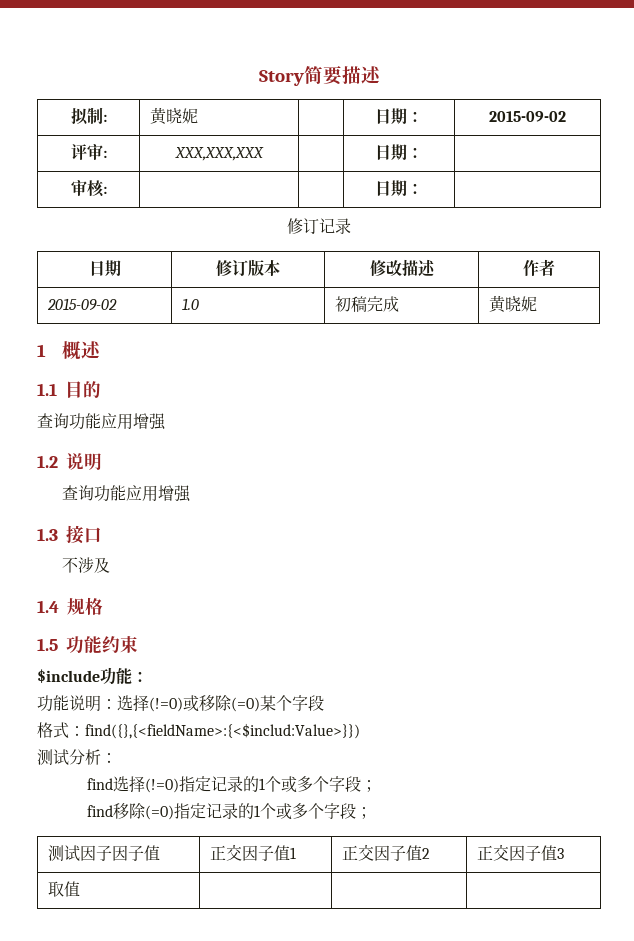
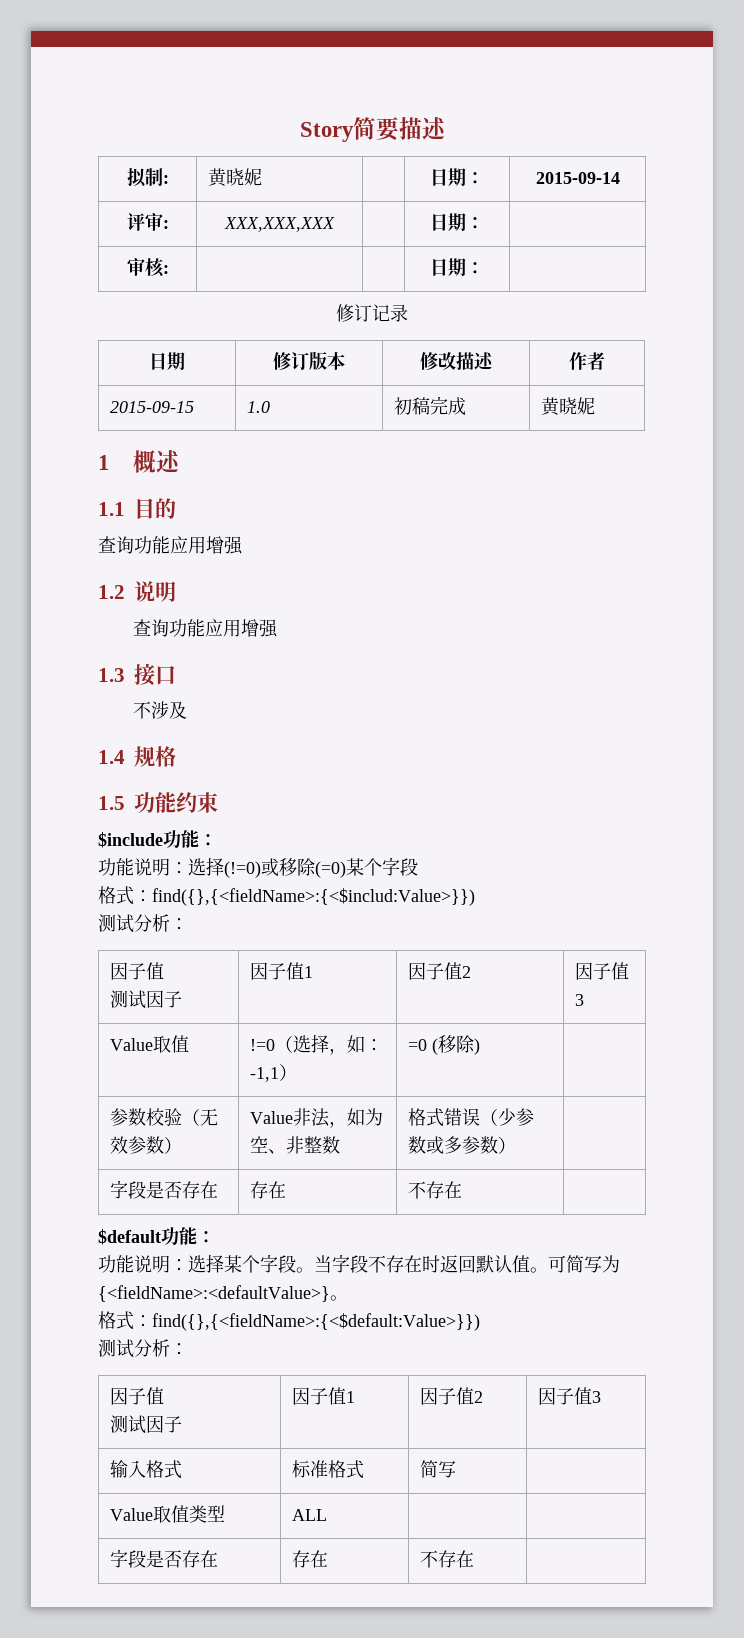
[489,111,566,122] 2015-09-02 -> [535,172,620,184] 2015-09-14
[47,298,118,311] 2015-09-02 -> [110,401,195,413] 2015-09-15
[86,776,377,793] [86,803,372,820] [48,845,161,861] [210,844,297,861] [342,844,431,861] [477,844,565,861] // find选择(!=0)指定记录的1个或多个字段； // find移除(=0)指定记录的1个或多个字段； // 测试因子因子值 | 正交因子值1 | 正交因子值2 | 正交因子值3 // -> [110,962,165,980] [110,990,183,1009] [250,962,314,980] [408,962,472,980] [575,962,630,980] [575,994,585,1006] [110,1038,154,1051] // 因子值 // 测试因子 | 因子值1 | 因子值2 | 因子值3 // Value
(81, 889) | -> [250,1034,384,1055] [250,1064,298,1082] [408,1035,481,1055] [110,1108,219,1126] [110,1136,183,1154] [250,1108,384,1128] [250,1136,341,1154] [408,1108,535,1127] [408,1136,517,1154] [110,1180,219,1199] [250,1181,287,1199] [408,1181,463,1199] [98,1227,215,1245] [98,1254,620,1273] [98,1285,348,1302] [98,1311,480,1331] [98,1339,188,1358] [110,1387,165,1405] [110,1415,183,1434] [292,1387,356,1405] [420,1387,484,1405] [538,1387,602,1405] [110,1460,183,1479] [292,1460,365,1479] [420,1460,457,1478] [110,1505,226,1523] [292,1509,328,1521] [110,1549,219,1568] [292,1550,329,1568] [420,1550,475,1568] !=0（选择，如：-1,1） | =0 (移除) | // 参数校验（无效参数） | Value非法，如为空、非整数 | 格式错误（少参数或多参数） | // 字段是否存在 | 存在 | 不存在 | // $default功能： // 功能说明：选择某个字段。当字段不存在时返回默认值。可简写为{<fieldName>:<defaultValue>}。 // 格式：find({},{<fieldName>:{<$default:Value>}}) // 测试分析： // 因子值 // 测试因子 | 因子值1 | 因子值2 | 因子值3 // 输入格式 | 标准格式 | 简写 | // Value取值类型 | ALL | | // 字段是否存在 | 存在 | 不存在

